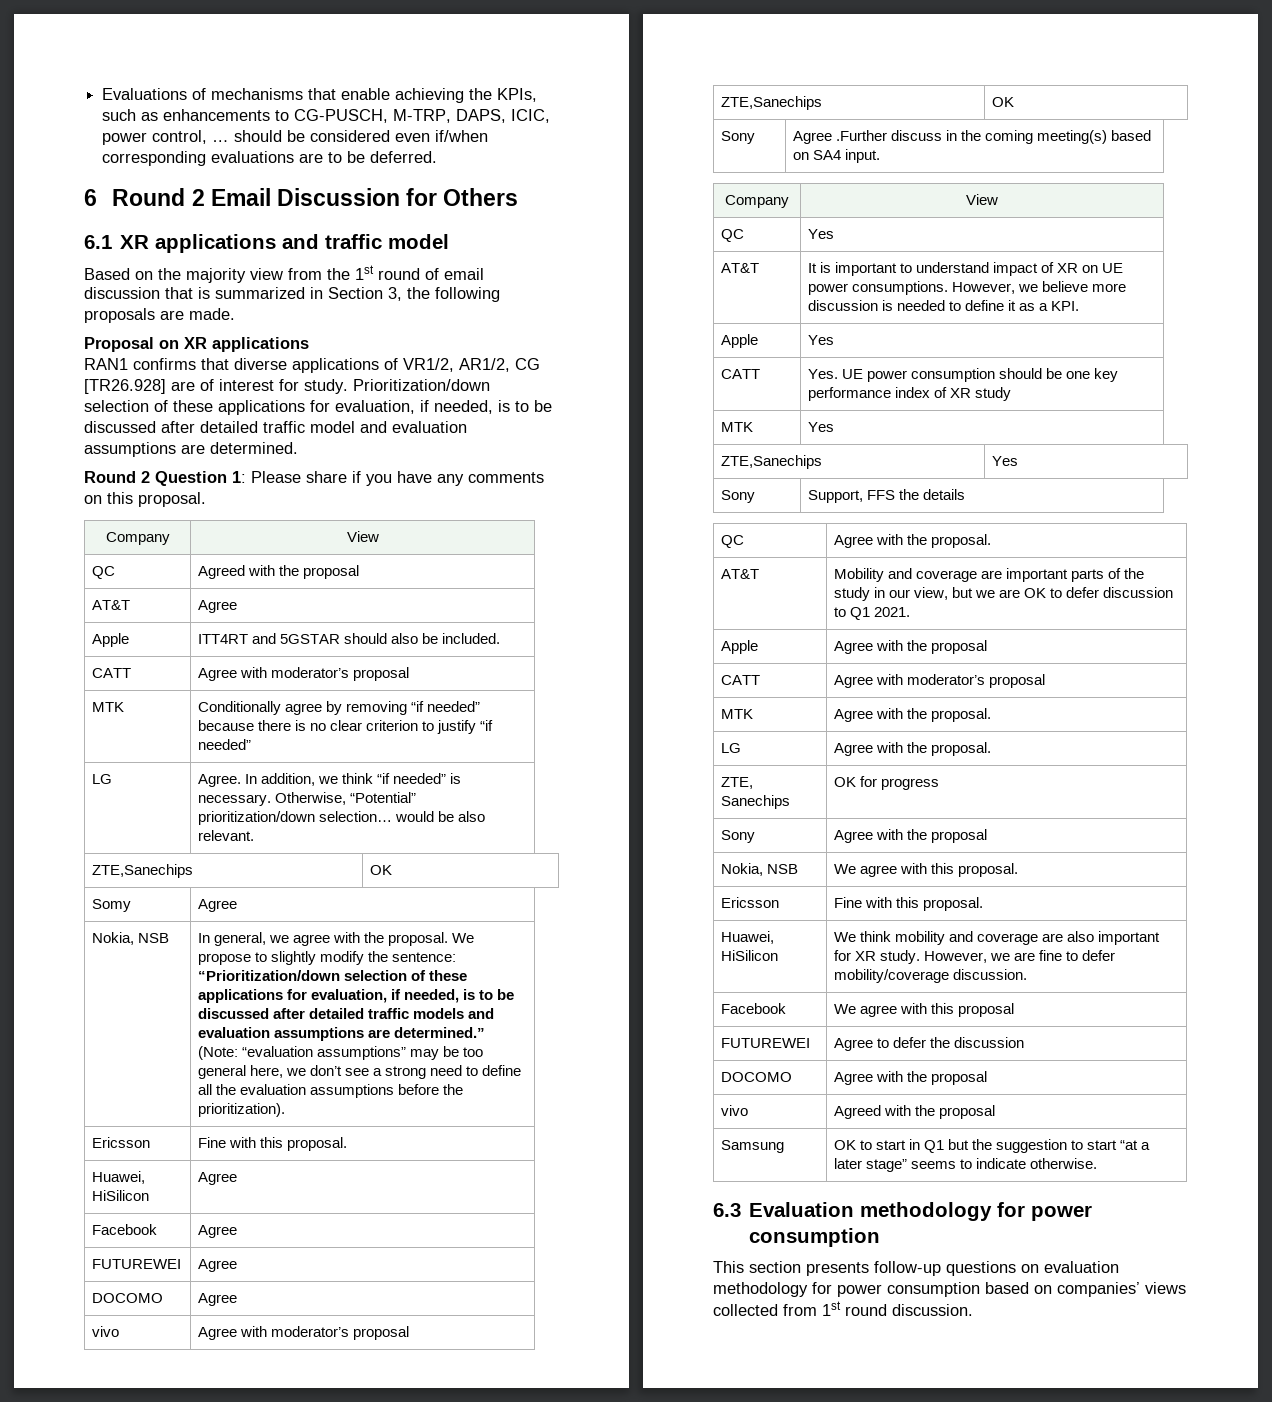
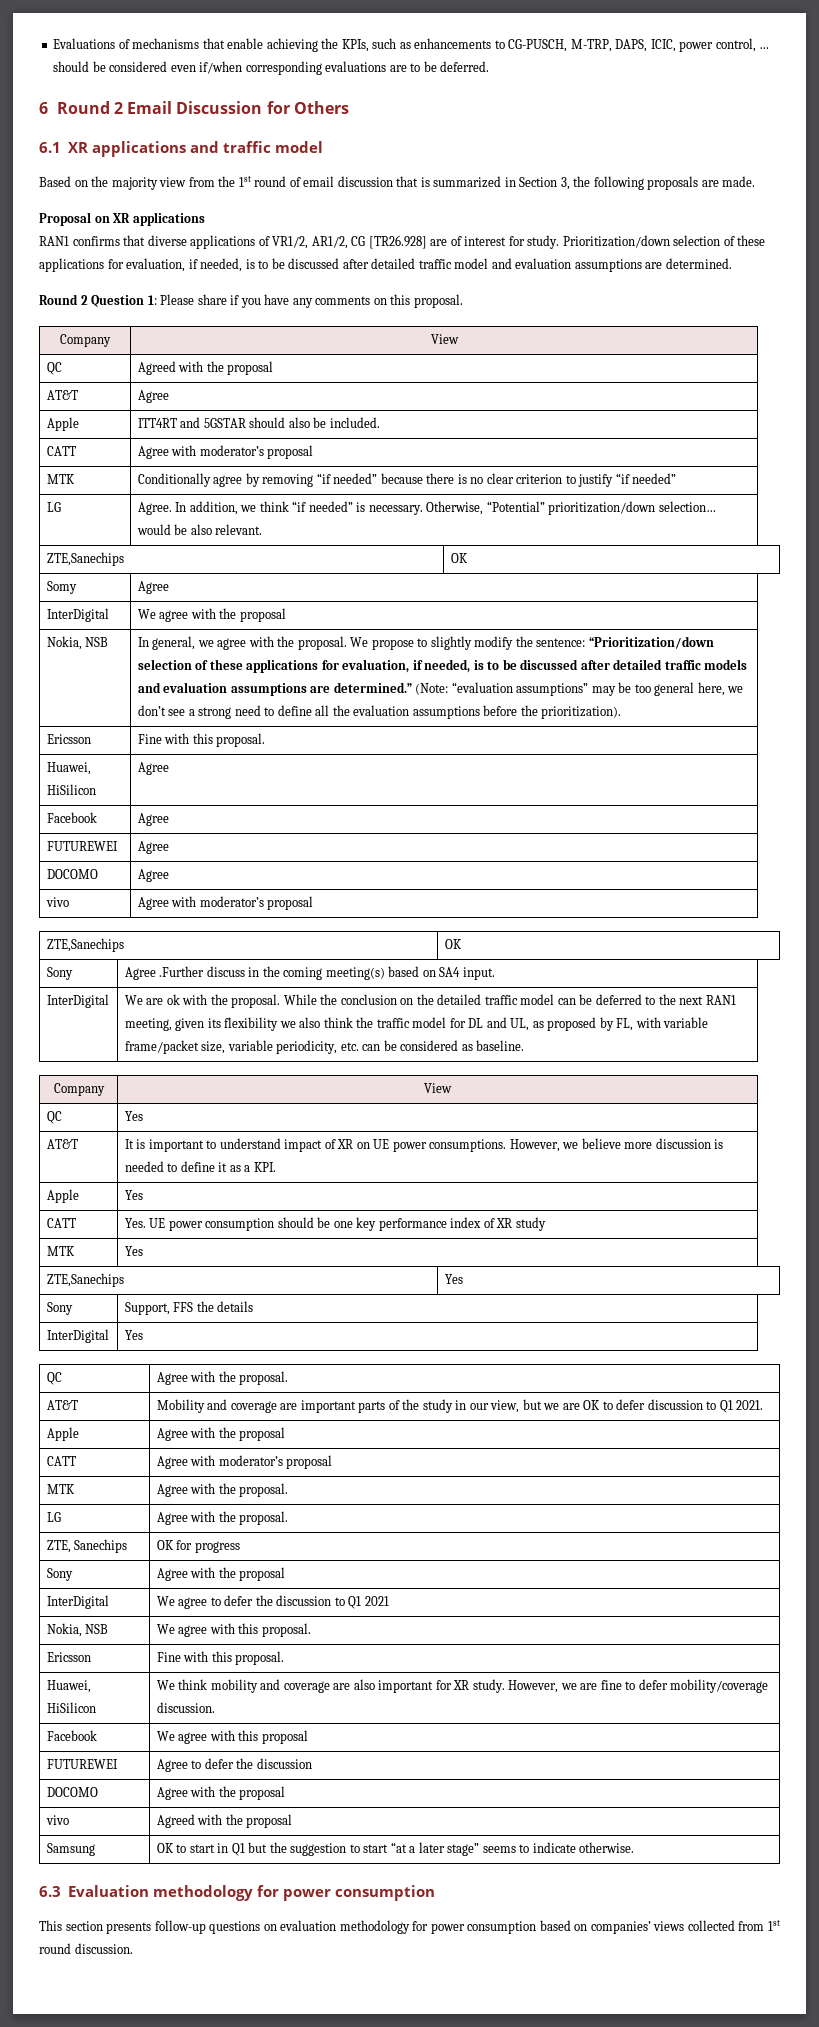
(237, 905) none -> [46,608,109,622] [137,608,286,622] // InterDigital | We agree with the proposal
(880, 156) none -> [46,994,109,1008] [124,994,736,1008] [124,1017,709,1031] [124,1040,525,1054] // InterDigital | We are ok with the proposal. While the conclusion on the detailed traffic model can be deferred to the next RAN1 meeting, given its flexibility we also think the traffic model for DL and UL, as proposed by FL, with variable frame/packet size, variable periodicity, etc. can be considered as baseline.
(965, 494) none -> [46,1329,109,1343] [124,1330,143,1340] // InterDigital | Yes
(987, 836) none -> [46,1595,109,1609] [156,1595,389,1609] // InterDigital | We agree to defer the discussion to Q1 2021

